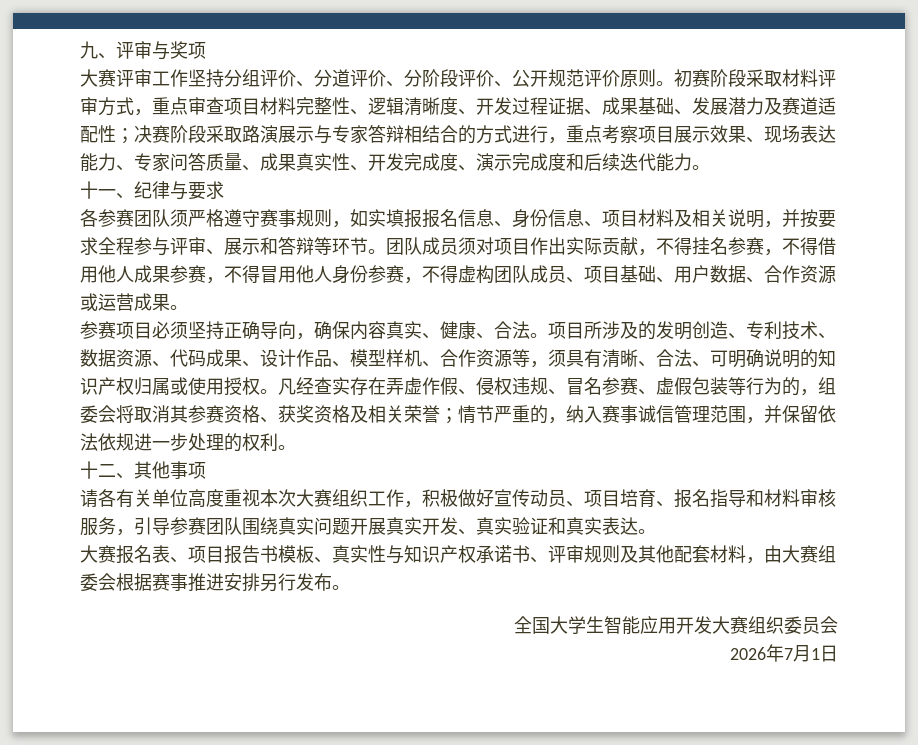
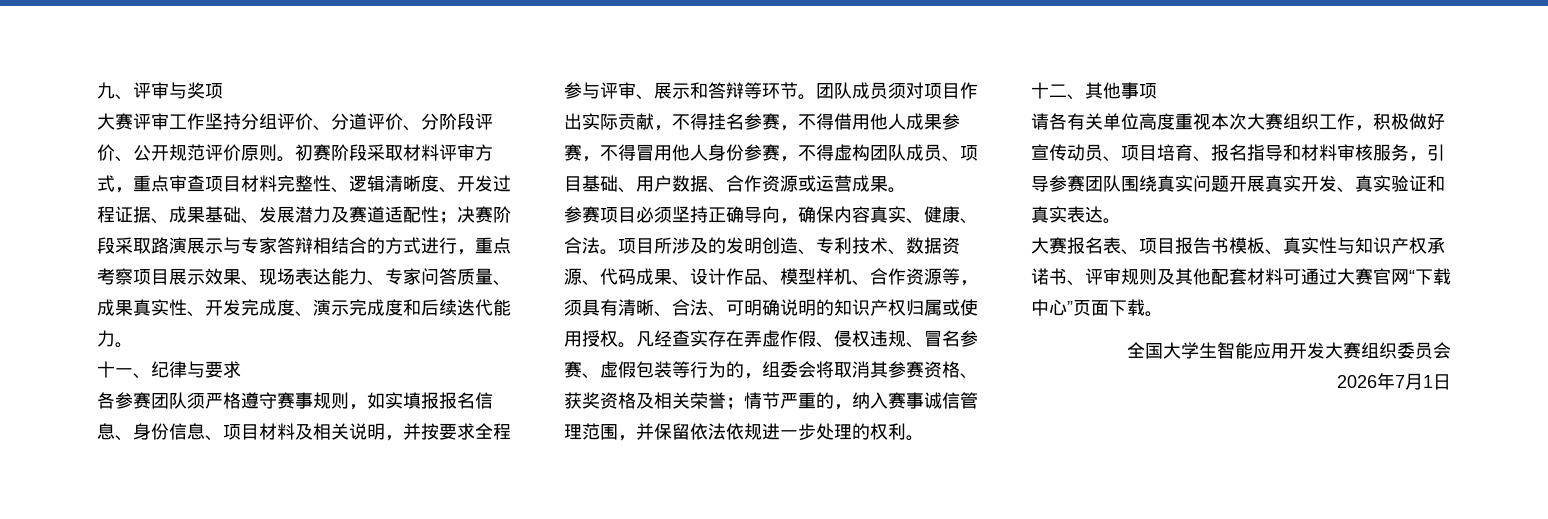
[746,545,836,564] [80,573,332,592] ，由大赛组委会根据赛事推进安排另行发布 -> [1283,268,1451,285] [1031,299,1145,316] 可通过大赛官网“下载中心”页面下载

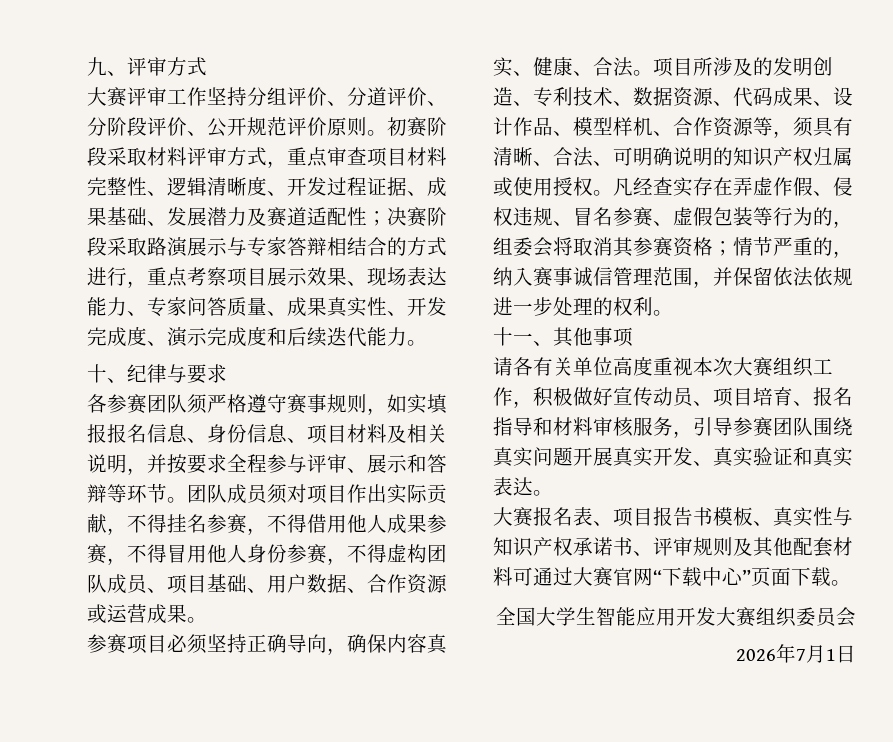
[169,82,223,99] 与奖项 -> [167,57,207,76] 方式
[115,368,133,376] 一 -> (107, 373) none
[960,373,978,379] [564,392,726,409] 、获奖资格及相关荣誉 -> (713, 246) none
[1049,84,1067,97] 二 -> [513,333,533,344] 一

